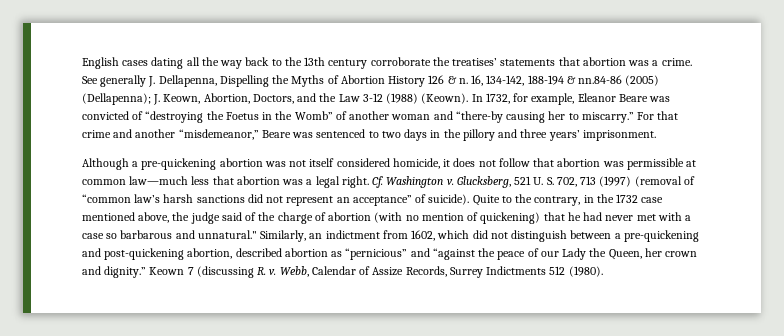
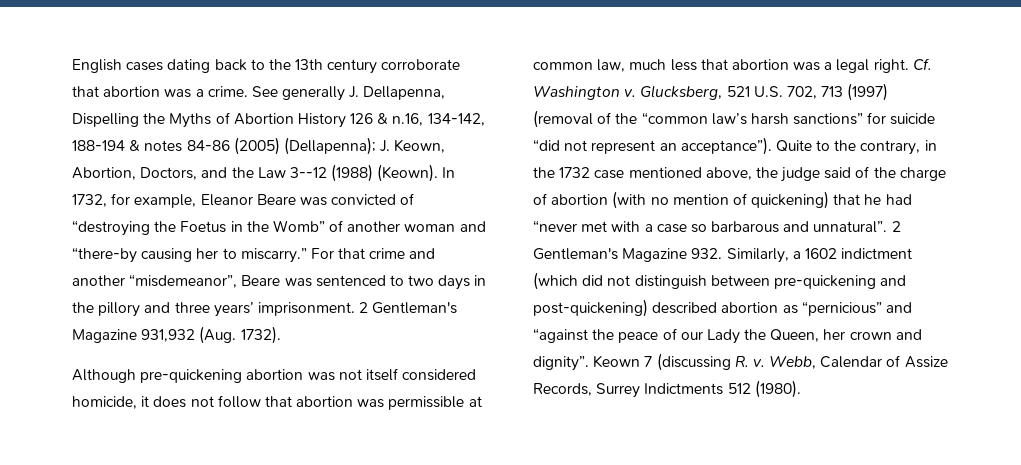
[186,57,243,69] all the way -> (211, 66) none
[432,57,556,66] the treatises’ statements -> (461, 64) none
[458,75,484,86] n. 16, -> [392,113,424,126] n.16,
[578,75,623,84] nn.84-86 -> [144,140,230,152] notes 84-86
[362,93,383,102] 3-12 -> [289,167,327,178] 3--12
[178,129,259,140] “misdemeanor,” -> [129,274,238,288] “misdemeanor”,
(656, 135) none -> [359,302,458,314] [72,326,281,344] 2 Gentleman's Magazine 931,932 (Aug. 1732).
[132,161,139,167] a -> (136, 376) none
[129,176,189,185] law—much -> [597,59,667,72] law, much
[533,177,554,185] U. S. -> [753,86,783,97] U.S.
(695, 180) none -> [615,113,638,124] the
[196,194,470,206] sanctions did not represent an acceptance” of suicide). -> [793,112,936,125] [533,137,772,155] sanctions” for suicide “did not represent an acceptance”).
[605,215,634,221] never -> [533,220,577,232] “never
[197,230,470,242] unnatural." Similarly, an indictment from 1602, which -> [813,221,901,233] [533,248,913,263] [533,272,578,290] unnatural”. 2 Gentleman's Magazine 932. Similarly, a 1602 indictment (which
[614,233,621,239] a -> (770, 280) none
[104,248,233,260] post-quickening abortion, -> [533,299,648,317] post-quickening)
[104,266,147,278] dignity.” -> [533,356,589,371] dignity”.

